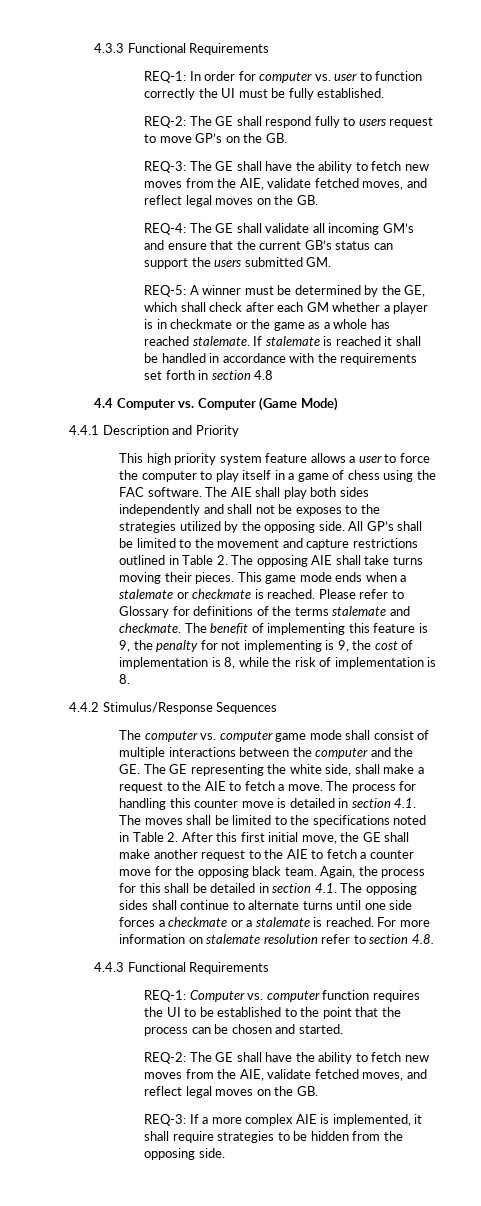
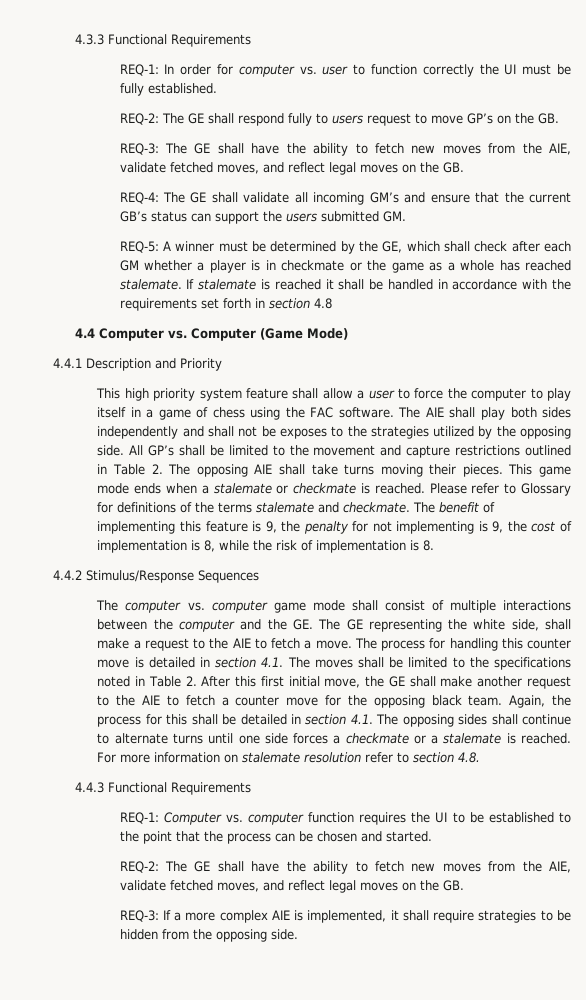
[310,453,346,463] allows -> [292,388,353,399] shall allow

